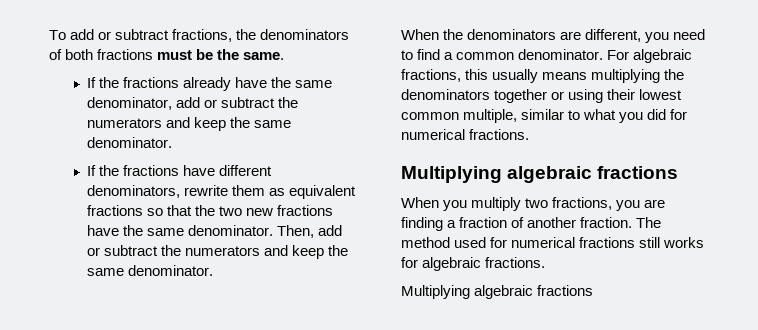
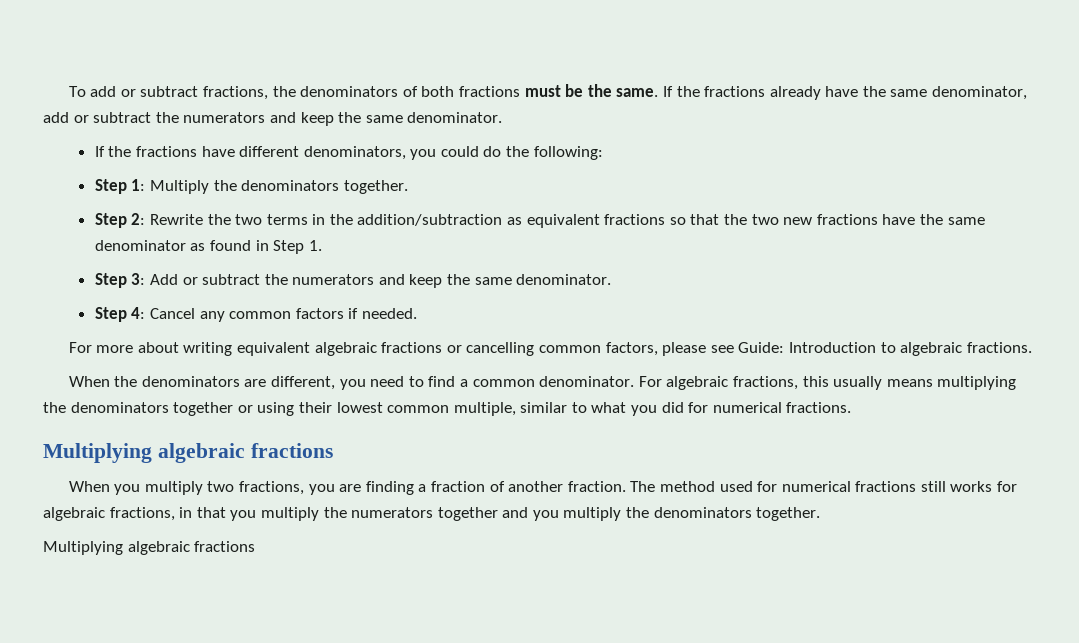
(285, 56) // -> (659, 92) none
[184,185,266,196] rewrite them -> [410,146,603,160] [94,179,408,194] [94,213,503,228] you could do the following: // Step 1: Multiply the denominators together. // Step 2: Rewrite the two terms in the addition/subtraction
[188,225,343,238] [87,245,349,259] [87,265,214,276] denominator. Then, add or subtract the numerators and keep the same denominator. -> [94,240,322,254] [94,273,612,288] [94,307,417,322] [68,342,1032,356] denominator as found in Step 1. // Step 3: Add or subtract the numerators and keep the same denominator. // Step 4: Cancel any common factors if needed. // For more about writing equivalent algebraic fractions or cancelling common factors, please see Guide: Introduction to algebraic fractions.
[485,257,546,268] fractions. -> [109,507,821,521] fractions, in that you multiply the numerators together and you multiply the denominators together.

